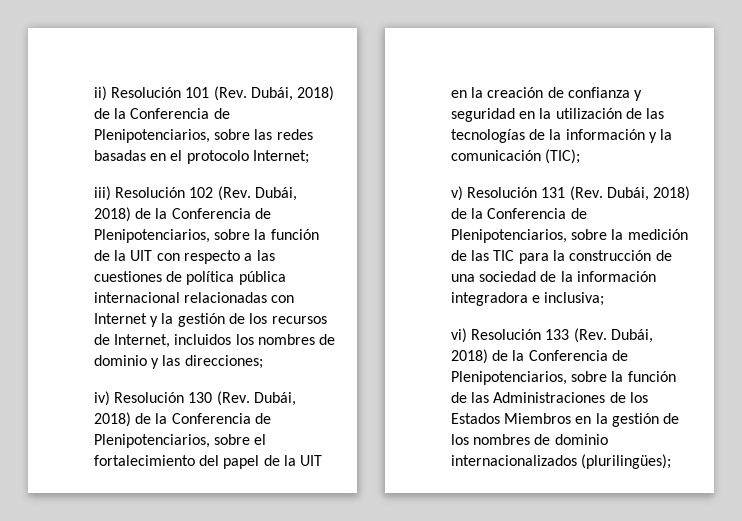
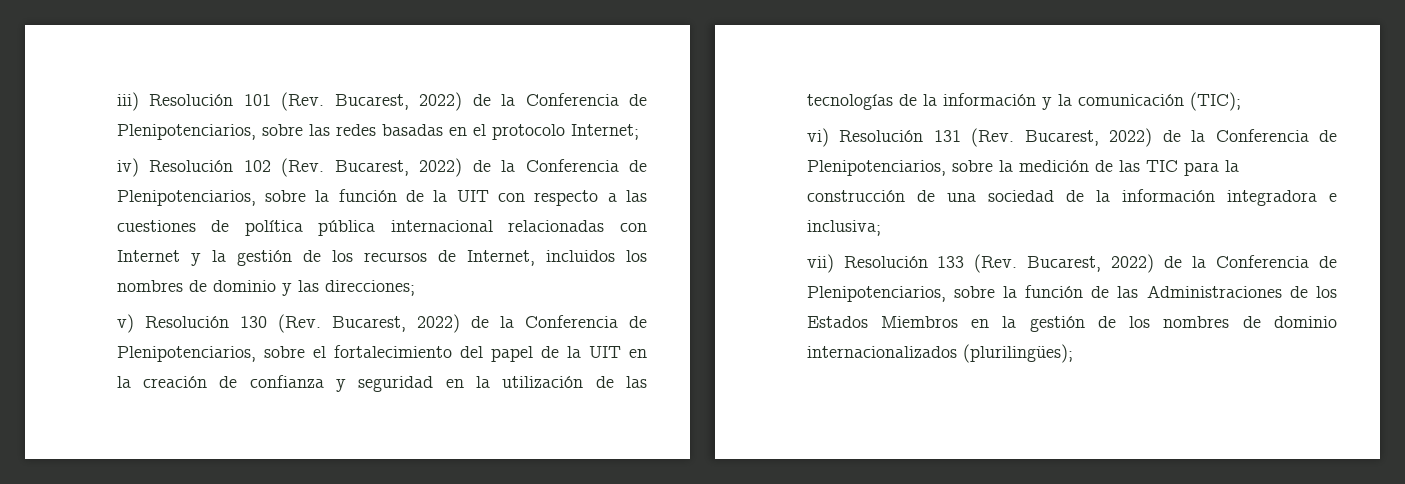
[93,86,107,101] ii) -> [116,92,139,111] iii)
[251,86,335,101] Dubái, 2018) -> [334,92,463,111] Bucarest, 2022)
[93,186,111,201] iii) -> [116,158,139,177] iv)
[255,187,298,201] [93,207,131,222] Dubái, 2018) -> [334,158,463,177] Bucarest, 2022)
[93,391,110,406] iv) -> [116,314,134,333] v)
[254,392,297,406] [93,412,131,427] Dubái, 2018) -> [331,314,460,333] Bucarest, 2022)
[450,186,463,201] v) -> [806,128,829,147] vi)
[607,186,691,201] Dubái, 2018) -> [1024,128,1153,147] Bucarest, 2022)
[450,328,467,343] vi) -> [806,254,834,273] vii)
[611,329,654,343] [450,349,488,364] Dubái, 2018) -> [1027,254,1155,273] Bucarest, 2022)

